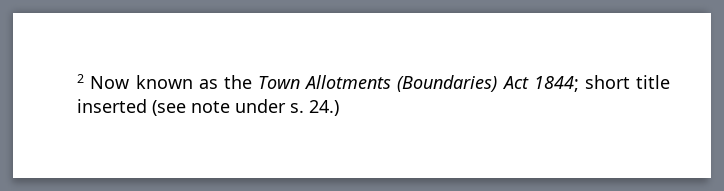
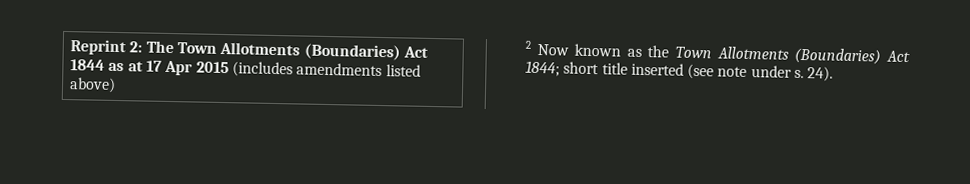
(77, 78) none -> [70,39,428,61] [70,59,421,78] [69,77,117,93] Reprint 2: The Town Allotments (Boundaries) Act 1844 as at 17 Apr 2015 (includes amendments listed above) //
[309,100,340,116] 24.) -> [807,66,834,82] 24).

